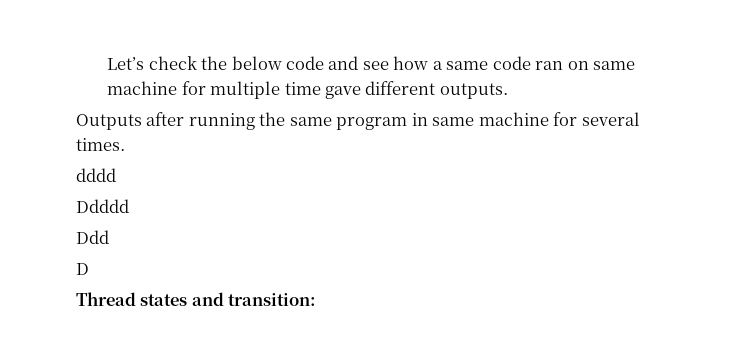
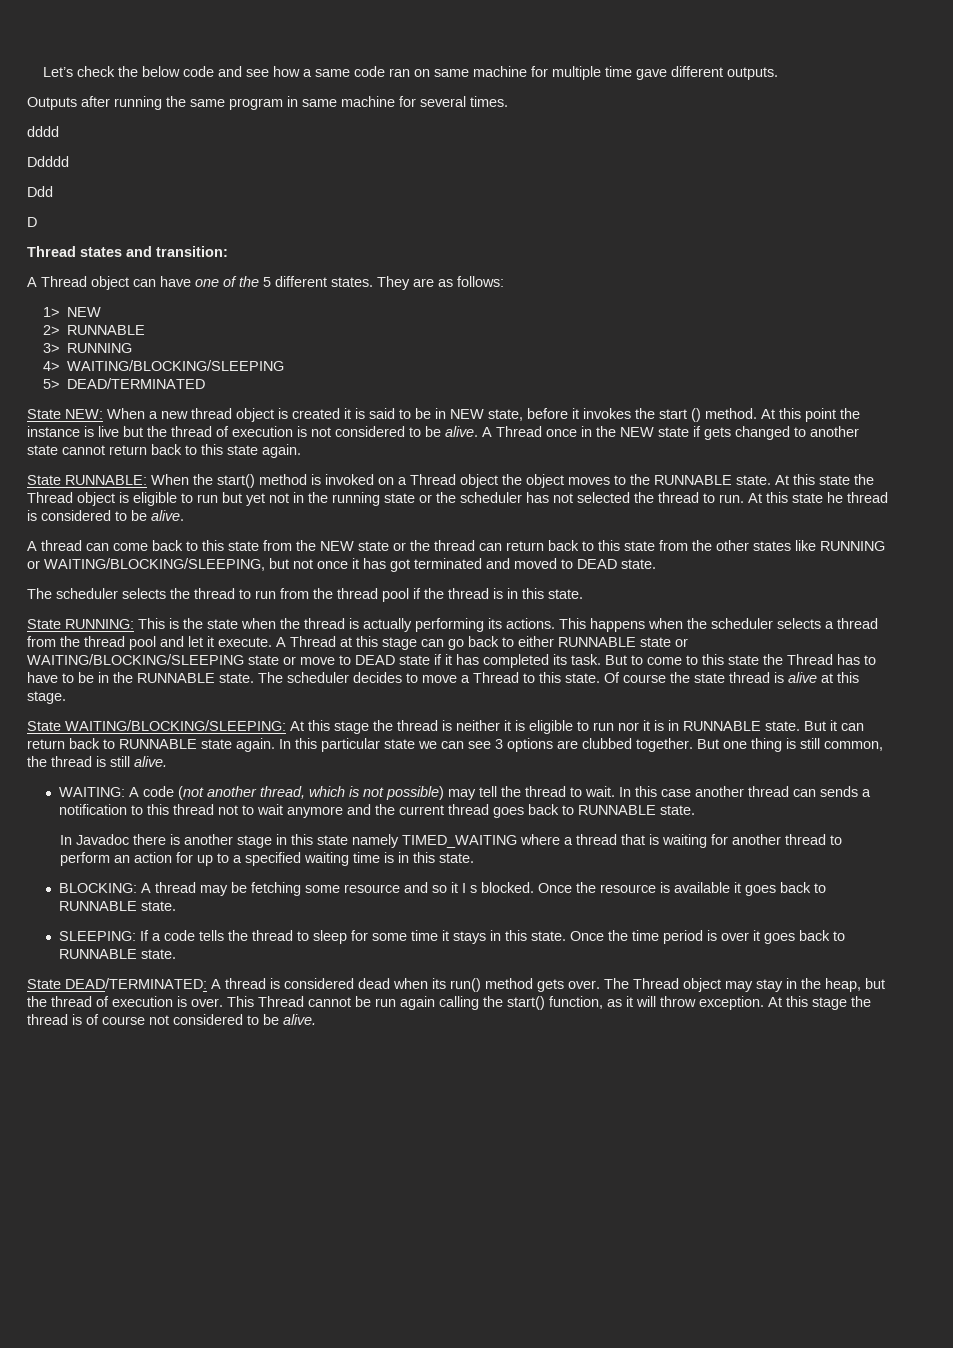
(317, 299) none -> [27,276,504,290] [43,307,101,317] [43,325,145,335] [43,343,132,353] [43,360,284,371] [43,378,205,389] [27,408,860,422] [27,426,859,440] [27,444,301,458] [27,474,874,488] [27,492,888,506] [27,510,184,521] [27,540,885,551] [27,558,656,572] [27,588,583,602] [27,618,878,632] [27,636,688,650] [27,654,876,668] [27,672,859,683] [27,691,66,704] [27,720,864,734] [27,738,883,752] [27,756,167,767] [59,786,872,800] [59,804,696,818] [59,834,842,848] [59,852,474,866] [59,882,827,896] [59,901,177,911] [59,930,846,944] [59,949,177,959] [27,978,885,992] [27,996,871,1010] [27,1014,316,1025] // A Thread object can have one of the 5 different states. They are as follows: // 1> NEW // 2> RUNNABLE // 3> RUNNING // 4> WAITING/BLOCKING/SLEEPING // 5> DEAD/TERMINATED // State NEW: When a new thread object is created it is said to be in NEW state, before it invokes the start () method. At this point the instance is live but the thread of execution is not considered to be alive. A Thread once in the NEW state if gets changed to another state cannot return back to this state again. // State RUNNABLE: When the start() method is invoked on a Thread object the object moves to the RUNNABLE state. At this state the Thread object is eligible to run but yet not in the running state or the scheduler has not selected the thread to run. At this state he thread is considered to be alive. // A thread can come back to this state from the NEW state or the thread can return back to this state from the other states like RUNNING or WAITING/BLOCKING/SLEEPING, but not once it has got terminated and moved to DEAD state. // The scheduler selects the thread to run from the thread pool if the thread is in this state. // State RUNNING: This is the state when the thread is actually performing its actions. This happens when the scheduler selects a thread from the thread pool and let it execute. A Thread at this stage can go back to either RUNNABLE state or WAITING/BLOCKING/SLEEPING state or move to DEAD state if it has completed its task. But to come to this state the Thread has to have to be in the RUNNABLE state. The scheduler decides to move a Thread to this state. Of course the state thread is alive at this stage. // State WAITING/BLOCKING/SLEEPING: At this stage the thread is neither it is eligible to run nor it is in RUNNABLE state. But it can return back to RUNNABLE state again. In this particular state we can see 3 options are clubbed together. But one thing is still common, the thread is still alive. // WAITING: A code (not another thread, which is not possible) may tell the thread to wait. In this case another thread can sends a notification to this thread not to wait anymore and the current thread goes back to RUNNABLE state. // In Javadoc there is another stage in this state namely TIMED_WAITING where a thread that is waiting for another thread to perform an action for up to a specified waiting time is in this state. // BLOCKING: A thread may be fetching some resource and so it I s blocked. Once the resource is available it goes back to RUNNABLE state. // SLEEPING: If a code tells the thread to sleep for some time it stays in this state. Once the time period is over it goes back to RUNNABLE state. // State DEAD/TERMINATED: A thread is considered dead when its run() method gets over. The Thread object may stay in the heap, but the thread of execution is over. This Thread cannot be run again calling the start() function, as it will throw exception. At this stage the thread is of course not considered to be alive.

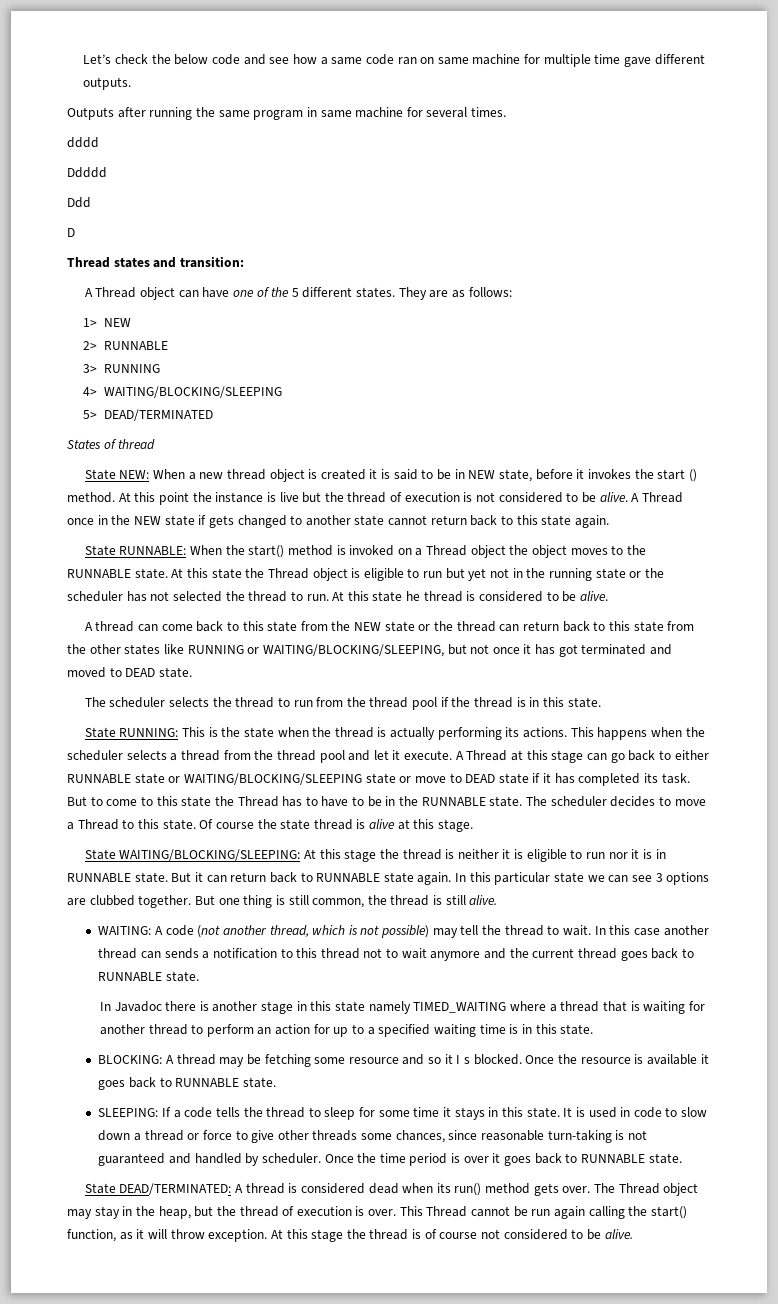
(205, 383) none -> [67,439,156,450] // States of thread
(567, 936) none -> [563,1107,708,1118] [98,1130,647,1143] [98,1153,321,1166] It is used in code to slow down a thread or force to give other threads some chances, since reasonable turn-taking is not guaranteed and handled by scheduler.

